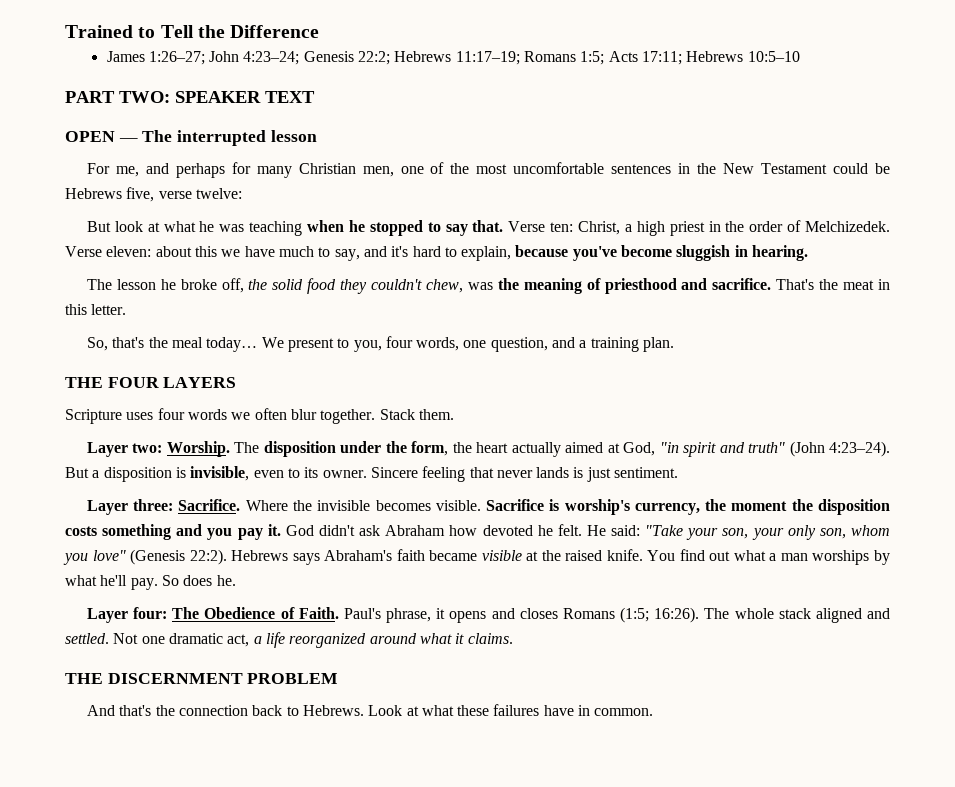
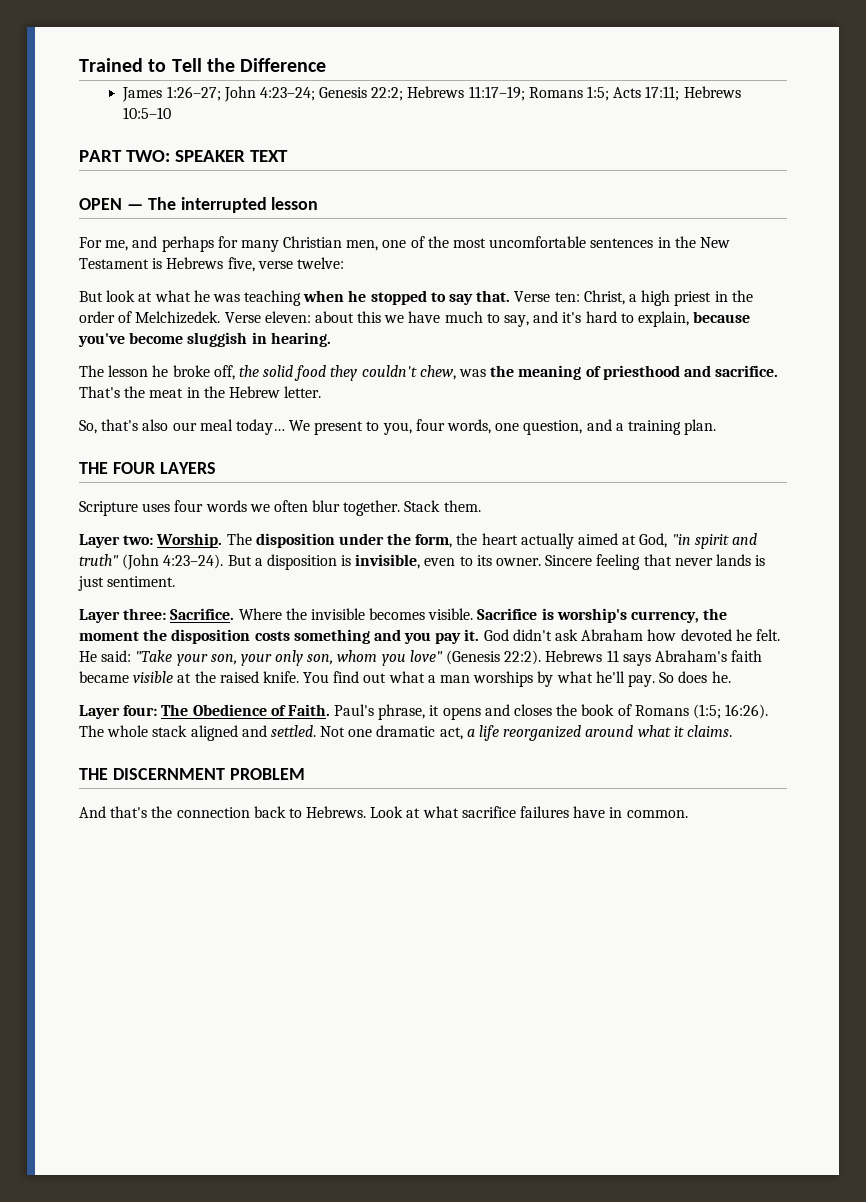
[833,163,891,174] could be -> [152,258,163,269] is
[65,304,87,315] this -> [203,386,280,398] the Hebrew
[148,337,168,348] the -> [142,419,197,431] also our
(289, 555) none -> [606,650,619,662] 11
(558, 613) none -> [556,704,632,716] the book of
[457,705,490,716] these -> [461,806,516,818] sacrifice

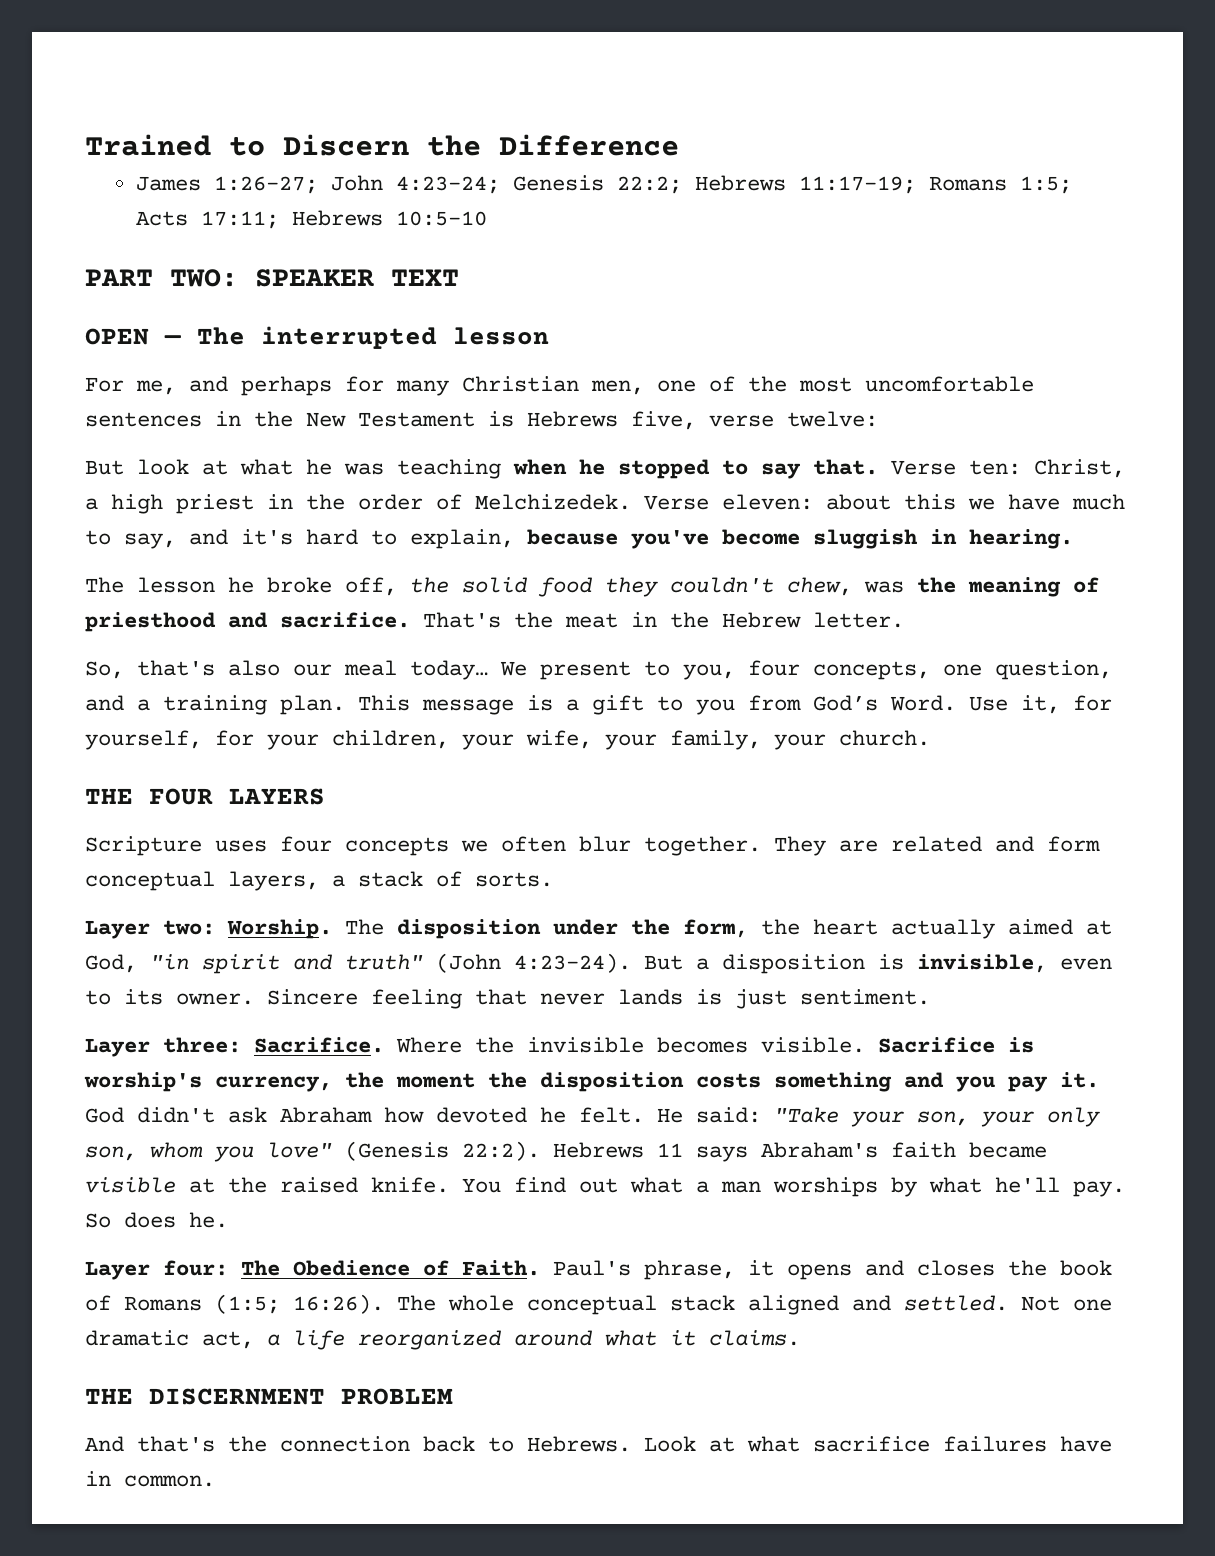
[171,58,202,72] Tell -> [283,134,409,156] Discern
[447,419,492,434] words, -> [813,661,930,680] concepts,
(717, 427) none -> [358,695,1112,715] [85,730,930,750] This message is a gift to you from God’s Word. Use it, for yourself, for your children, your wife, your family, your church.
[205,500,247,512] words -> [345,837,449,856] concepts
[404,500,481,512] Stack them. -> [774,836,1100,856] [85,871,553,891] They are related and form conceptual layers, a stack of sorts.
(149, 731) none -> [527,1295,657,1315] conceptual

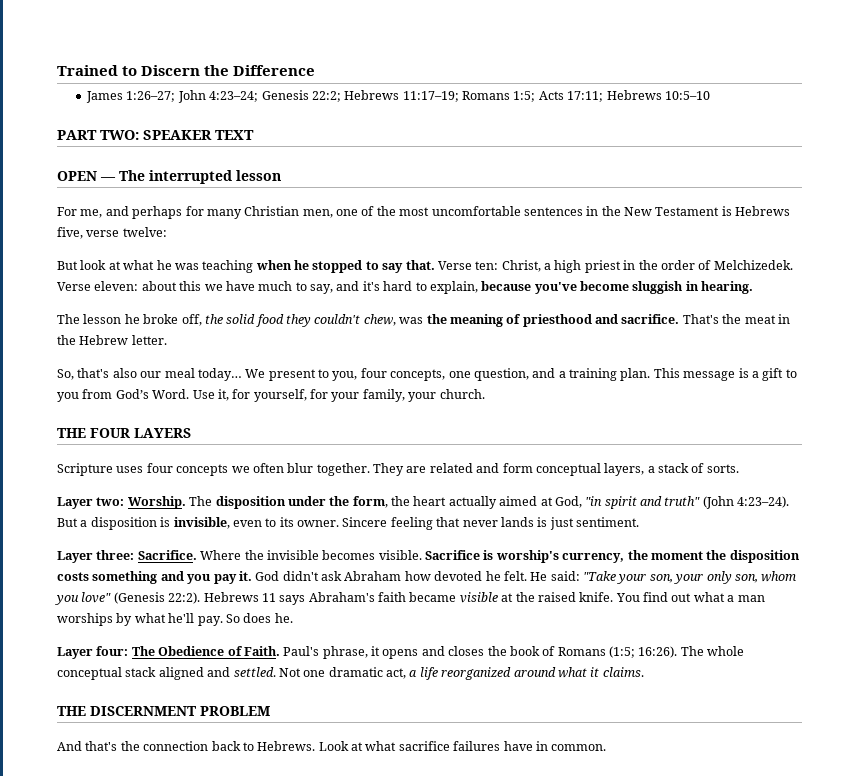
[332,730,657,750] children, your wife, your -> (360, 397) none

